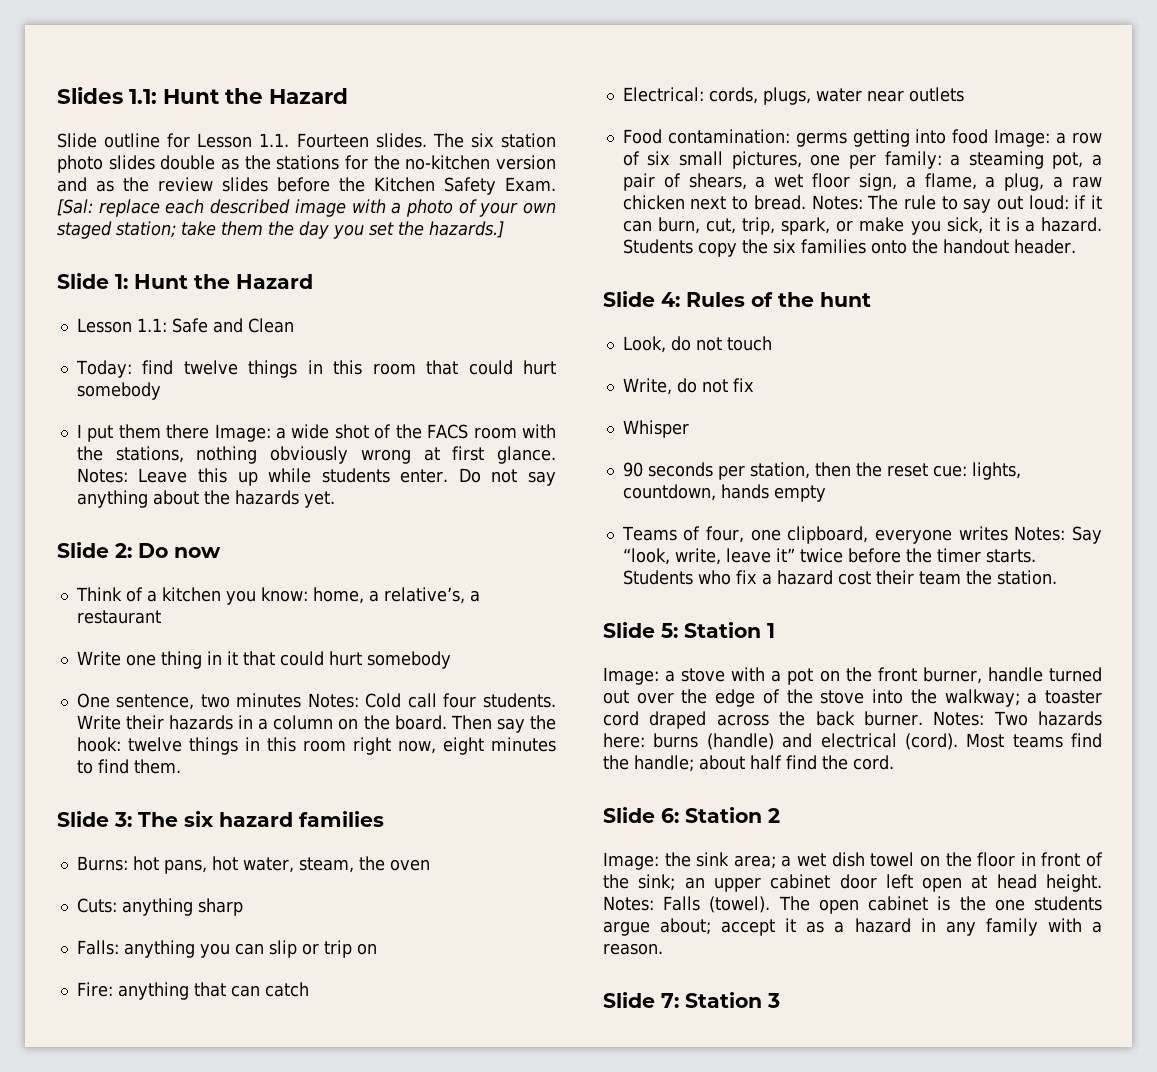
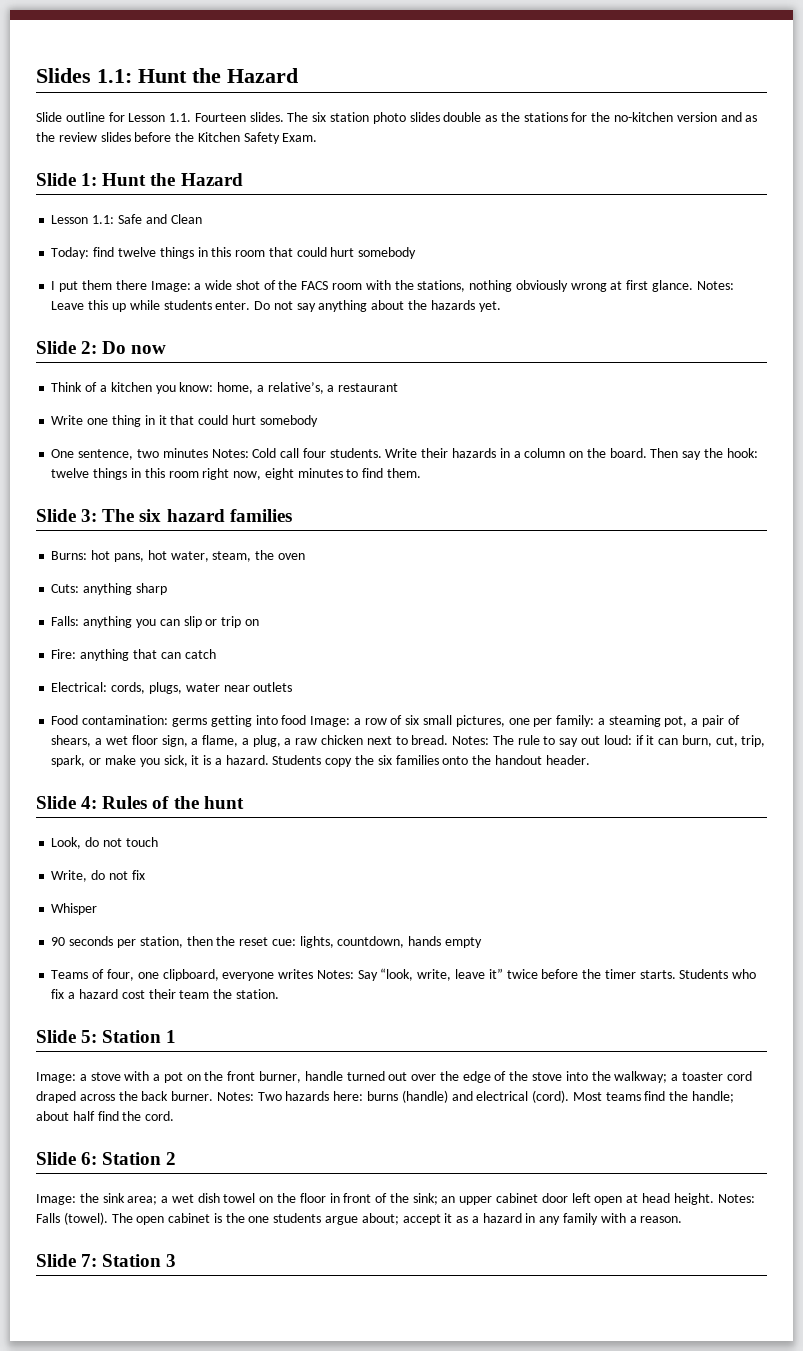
[57,199,556,217] [57,221,504,239] [Sal: replace each described image with a photo of your own staged station; take them the day you set the hazards.] -> (318, 137) none

